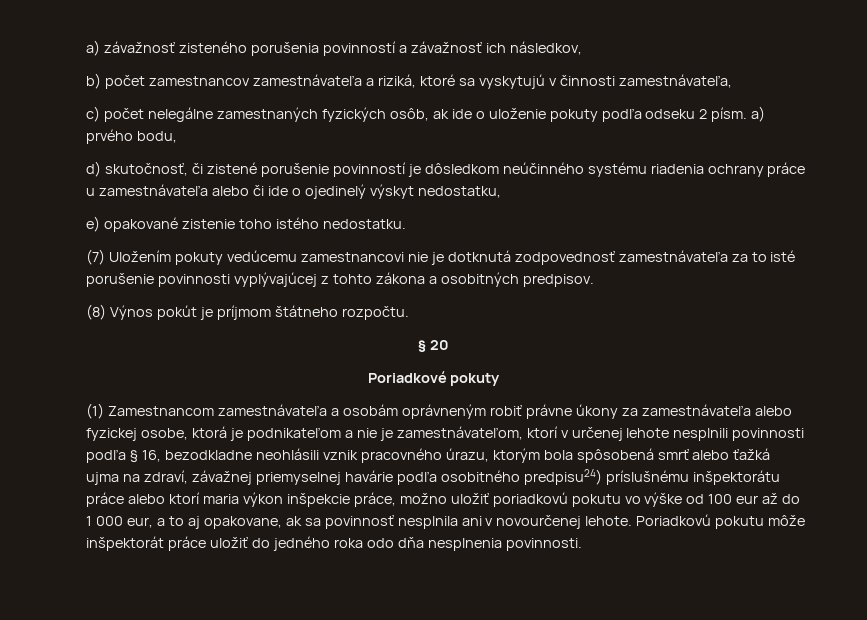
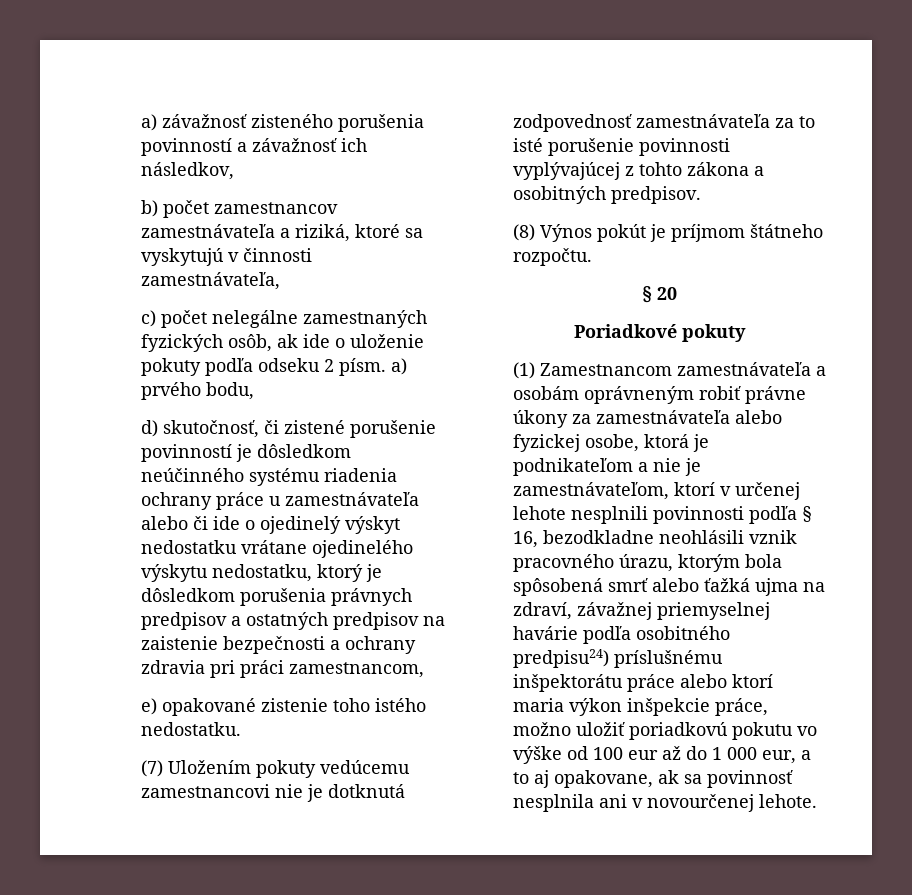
[417,186,501,198] nedostatku, -> [141,540,414,558] [141,564,383,582] [141,588,413,606] [141,612,446,630] [141,636,417,654] [141,660,425,678] nedostatku vrátane ojedinelého výskytu nedostatku, ktorý je dôsledkom porušenia právnych predpisov a ostatných predpisov na zaistenie bezpečnosti a ochrany zdravia pri práci zamestnancom,
[636,514,806,529] [86,536,582,551] Poriadkovú pokutu môže inšpektorát práce uložiť do jedného roka odo dňa nesplnenia povinnosti. -> (818, 801) none

